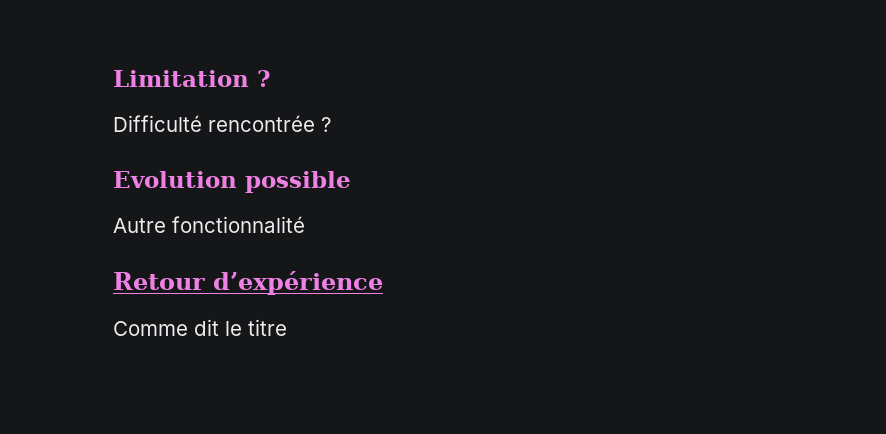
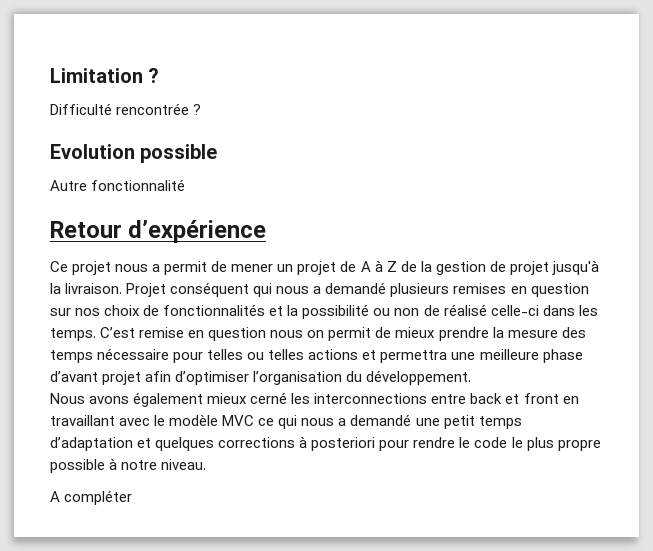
[113,319,287,336] Comme dit le titre -> [50,260,599,275] [50,282,589,297] [50,304,598,319] [50,327,586,341] [50,348,583,363] [50,370,472,385] [50,392,579,407] [50,414,522,429] [50,436,601,451] [50,458,207,473] [50,490,133,505] Ce projet nous a permit de mener un projet de A à Z de la gestion de projet jusqu'à la livraison. Projet conséquent qui nous a demandé plusieurs remises en question sur nos choix de fonctionnalités et la possibilité ou non de réalisé celle-ci dans les temps. C’est remise en question nous on permit de mieux prendre la mesure des temps nécessaire pour telles ou telles actions et permettra une meilleure phase d’avant projet afin d’optimiser l’organisation du développement. // Nous avons également mieux cerné les interconnections entre back et front en travaillant avec le modèle MVC ce qui nous a demandé une petit temps d’adaptation et quelques corrections à posteriori pour rendre le code le plus propre possible à notre niveau. // A compléter

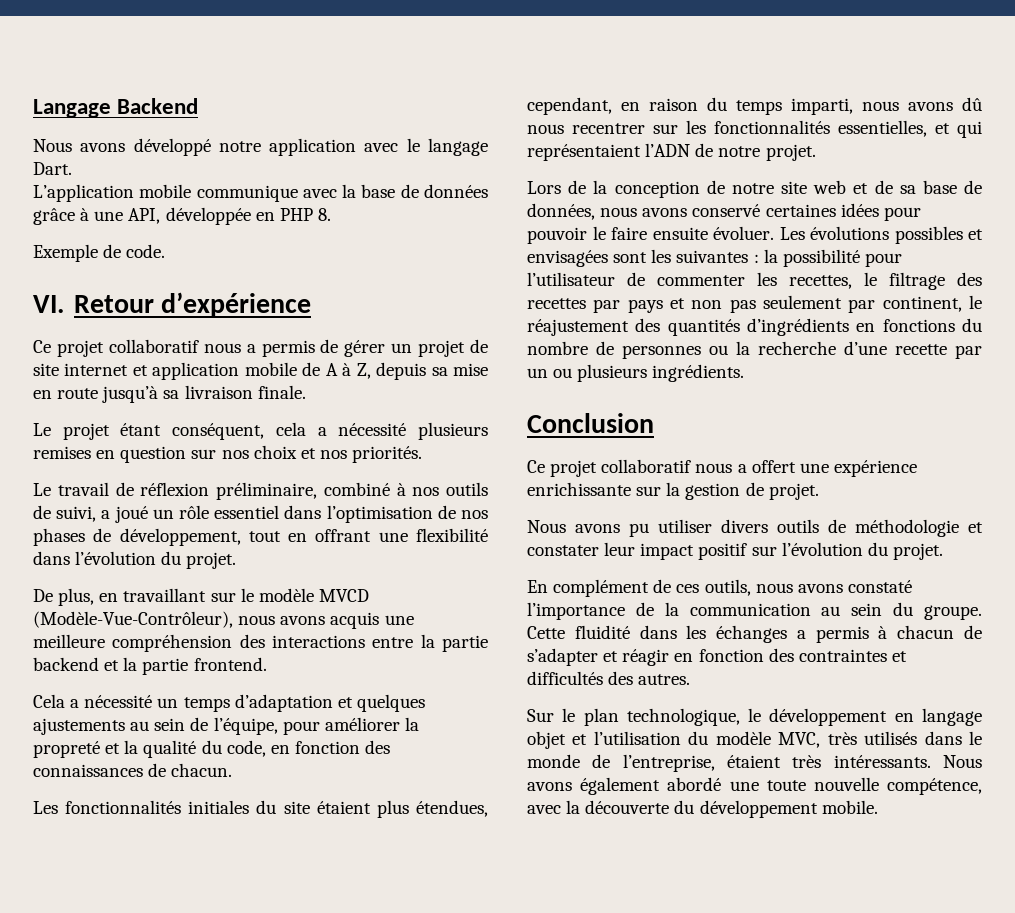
[50,68,160,83] [50,103,202,115] [50,144,218,163] [50,179,186,191] Limitation ? // Difficulté rencontrée ? // Evolution possible // Autre fonctionnalité // -> [33,98,199,118] [33,138,488,156] [33,162,72,175] [33,184,488,202] [33,207,331,225] [33,244,166,262] [33,295,64,313] Langage Backend // Nous avons développé notre application avec le langage Dart. // L’application mobile communique avec la base de données grâce à une API, développée en PHP 8. // Exemple de code. // VI.
[115,260,599,275] [50,282,387,297] nous a permit de mener un projet de A à Z de la gestion de projet jusqu'à la livraison. Projet conséquent qui nous a demandé -> [108,339,488,357] [33,362,488,380] [33,385,306,403] [33,422,407,440] collaboratif nous a permis de gérer un projet de site internet et application mobile de A à Z, depuis sa mise en route jusqu’à sa livraison finale. // Le projet étant conséquent, cela a nécessité
[143,304,598,319] [50,327,586,341] [50,348,583,363] [50,370,472,385] [50,392,579,407] [50,414,522,429] [50,436,601,451] [50,458,207,473] [50,490,133,505] de fonctionnalités et la possibilité ou non de réalisé celle-ci dans les temps. C’est remise en question nous on permit de mieux prendre la mesure des temps nécessaire pour telles ou telles actions et permettra une meilleure phase d’avant projet afin d’optimiser l’organisation du développement. // Nous avons également mieux cerné les interconnections entre back et front en travaillant avec le modèle MVC ce qui nous a demandé une petit temps d’adaptation et quelques corrections à posteriori pour rendre le code le plus propre possible à notre niveau. // A compléter -> [300,446,423,463] [33,482,488,500] [33,505,488,523] [33,528,488,546] [33,551,237,569] [33,588,369,606] [33,611,414,629] [33,634,488,652] [33,657,267,675] [33,694,425,712] [33,717,419,735] [33,740,391,758] [33,763,233,777] [33,800,489,818] [527,97,982,115] [527,120,982,138] [527,143,816,161] [527,180,983,198] [527,203,921,221] [527,226,983,244] [527,249,902,267] [527,272,982,290] [527,295,982,313] [527,318,982,336] [527,341,982,359] [527,364,745,382] [527,413,654,433] [527,459,917,477] [527,482,819,500] [527,519,983,537] [527,542,943,560] [527,579,912,597] [527,602,982,620] [527,625,982,643] [527,648,907,666] [527,671,691,685] [527,708,982,726] [527,731,982,749] [527,754,982,772] [527,777,983,795] [527,800,878,818] et nos priorités. // Le travail de réflexion préliminaire, combiné à nos outils de suivi, a joué un rôle essentiel dans l’optimisation de nos phases de développement, tout en offrant une flexibilité dans l’évolution du projet. // De plus, en travaillant sur le modèle MVCD (Modèle-Vue-Contrôleur), nous avons acquis une meilleure compréhension des interactions entre la partie backend et la partie frontend. // Cela a nécessité un temps d’adaptation et quelques ajustements au sein de l’équipe, pour améliorer la propreté et la qualité du code, en fonction des connaissances de chacun. // Les fonctionnalités initiales du site étaient plus étendues, cependant, en raison du temps imparti, nous avons dû nous recentrer sur les fonctionnalités essentielles, et qui représentaient l’ADN de notre projet. // Lors de la conception de notre site web et de sa base de données, nous avons conservé certaines idées pour pouvoir le faire ensuite évoluer. Les évolutions possibles et envisagées sont les suivantes : la possibilité pour l’utilisateur de commenter les recettes, le filtrage des recettes par pays et non pas seulement par continent, le réajustement des quantités d’ingrédients en fonctions du nombre de personnes ou la recherche d’une recette par un ou plusieurs ingrédients. // Conclusion // Ce projet collaboratif nous a offert une expérience enrichissante sur la gestion de projet. // Nous avons pu utiliser divers outils de méthodologie et constater leur impact positif sur l’évolution du projet. // En complément de ces outils, nous avons constaté l’importance de la communication au sein du groupe. Cette fluidité dans les échanges a permis à chacun de s’adapter et réagir en fonction des contraintes et difficultés des autres. // Sur le plan technologique, le développement en langage objet et l’utilisation du modèle MVC, très utilisés dans le monde de l’entreprise, étaient très intéressants. Nous avons également abordé une toute nouvelle compétence, avec la découverte du développement mobile.

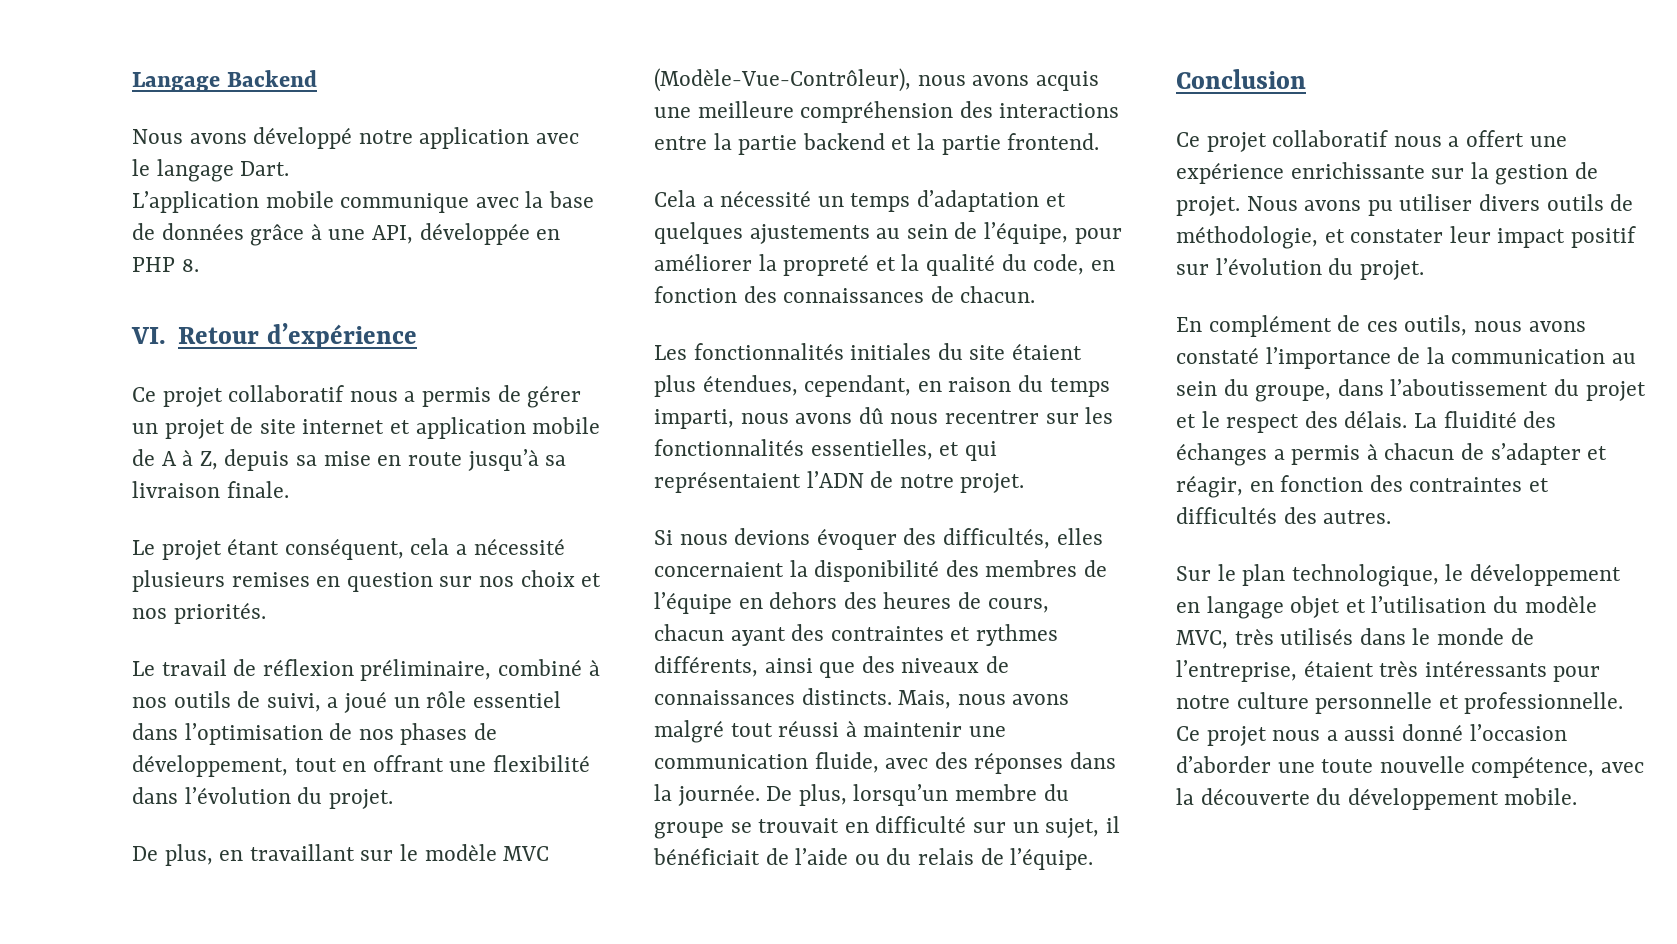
[33,244,166,262] // Exemple de code. -> (199, 265) none
[318,589,369,602] MVCD -> [503,846,550,861] MVC
[527,180,983,198] [527,203,921,221] [527,226,983,244] [527,249,902,267] [527,272,982,290] [527,295,982,313] [527,318,982,336] [527,341,982,359] [527,364,745,382] Lors de la conception de notre site web et de sa base de données, nous avons conservé certaines idées pour pouvoir le faire ensuite évoluer. Les évolutions possibles et envisagées sont les suivantes : la possibilité pour l’utilisateur de commenter les recettes, le filtrage des recettes par pays et non pas seulement par continent, le réajustement des quantités d’ingrédients en fonctions du nombre de personnes ou la recherche d’une recette par un ou plusieurs ingrédients. -> [654,528,1103,550] [654,560,1108,582] [654,592,1049,614] [654,624,1059,646] [654,656,1010,678] [654,688,1070,709] [654,720,1007,743] [654,752,1117,774] [654,784,1069,806] [654,816,1120,839] [653,848,1094,870] Si nous devions évoquer des difficultés, elles concernaient la disponibilité des membres de l’équipe en dehors des heures de cours, chacun ayant des contraintes et rythmes différents, ainsi que des niveaux de connaissances distincts. Mais, nous avons malgré tout réussi à maintenir une communication fluide, avec des réponses dans la journée. De plus, lorsqu’un membre du groupe se trouvait en difficulté sur un sujet, il bénéficiait de l’aide ou du relais de l’équipe.
(819, 491) // -> (1240, 206) none
[855,519,959,537] méthodologie -> [1176,226,1318,249] méthodologie,
[923,605,982,620] [527,625,707,639] groupe. Cette fluidité dans les -> [1255,379,1646,402] [1176,411,1557,433] groupe, dans l’aboutissement du projet et le respect des délais. La fluidité des
[622,649,670,666] réagir -> [1176,475,1243,498] réagir,
[833,755,982,768] [527,777,722,795] intéressants. Nous avons également abordé -> [1424,660,1601,682] [1176,692,1624,714] [1176,724,1567,746] [1176,756,1271,773] intéressants pour notre culture personnelle et professionnelle. Ce projet nous a aussi donné l’occasion d’aborder

